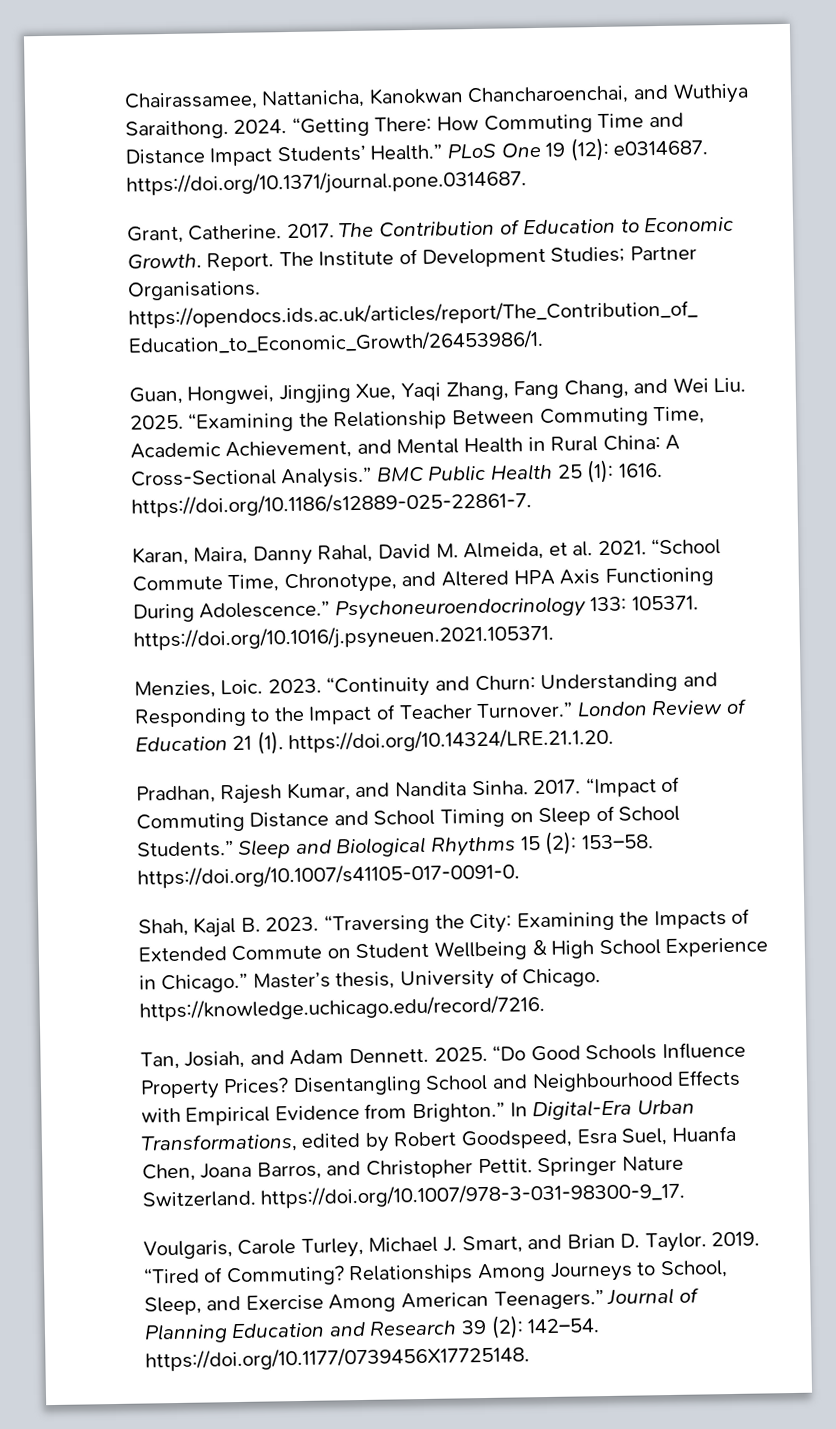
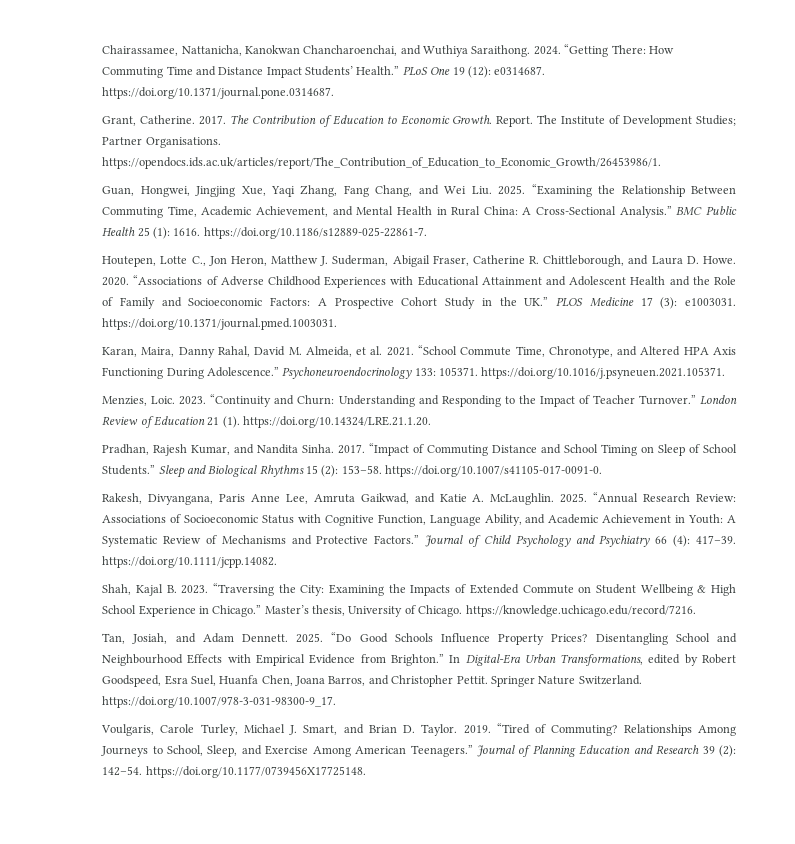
(532, 504) none -> [102,255,737,267] [102,275,736,288] [102,297,737,309] [102,318,338,330] // Houtepen, Lotte C., Jon Heron, Matthew J. Suderman, Abigail Fraser, Catherine R. Chittleborough, and Laura D. Howe. 2020. “Associations of Adverse Childhood Experiences with Educational Attainment and Adolescent Health and the Role of Family and Socioeconomic Factors: A Prospective Cohort Study in the UK.” PLOS Medicine 17 (3): e1003031. https://doi.org/10.1371/journal.pmed.1003031.
(520, 875) none -> [102,492,736,505] [102,514,736,526] [102,535,736,547] [102,556,278,568] // Rakesh, Divyangana, Paris Anne Lee, Amruta Gaikwad, and Katie A. McLaughlin. 2025. “Annual Research Review: Associations of Socioeconomic Status with Cognitive Function, Language Ability, and Academic Achievement in Youth: A Systematic Review of Mechanisms and Protective Factors.” Journal of Child Psychology and Psychiatry 66 (4): 417–39. https://doi.org/10.1111/jcpp.14082.

